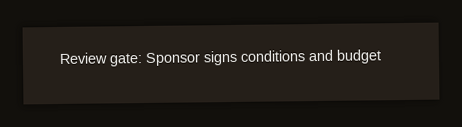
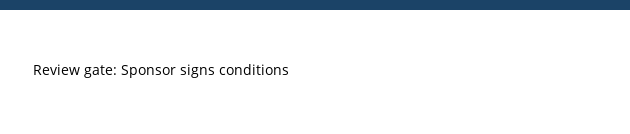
[308,49,382,64] and budget -> (289, 69) none

